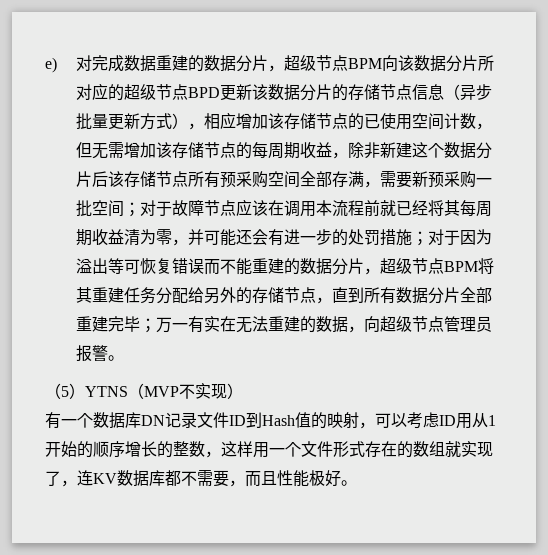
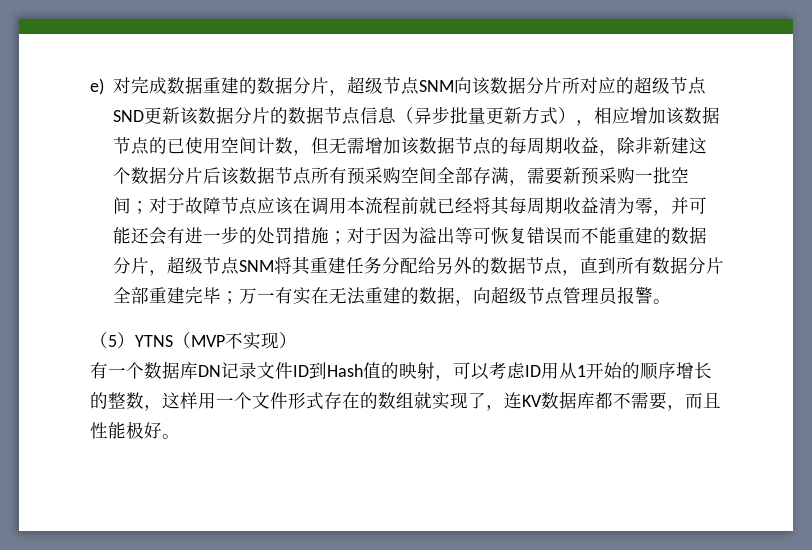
[347,58,382,69] BPM -> [418,80,454,92] SNM
[187,87,220,98] BPD -> [112,110,144,122] SND
[347,84,380,100] 存储 -> [287,106,324,124] 数据
[283,113,316,129] 存储 -> [683,106,720,124] 数据
[171,142,204,158] 存储 -> [418,136,455,154] 数据
[123,171,156,187] 存储 -> [238,166,275,184] 数据
[443,261,478,272] BPM -> [238,260,274,272] SNM
[251,287,284,303] 存储 -> [489,256,526,274] 数据

